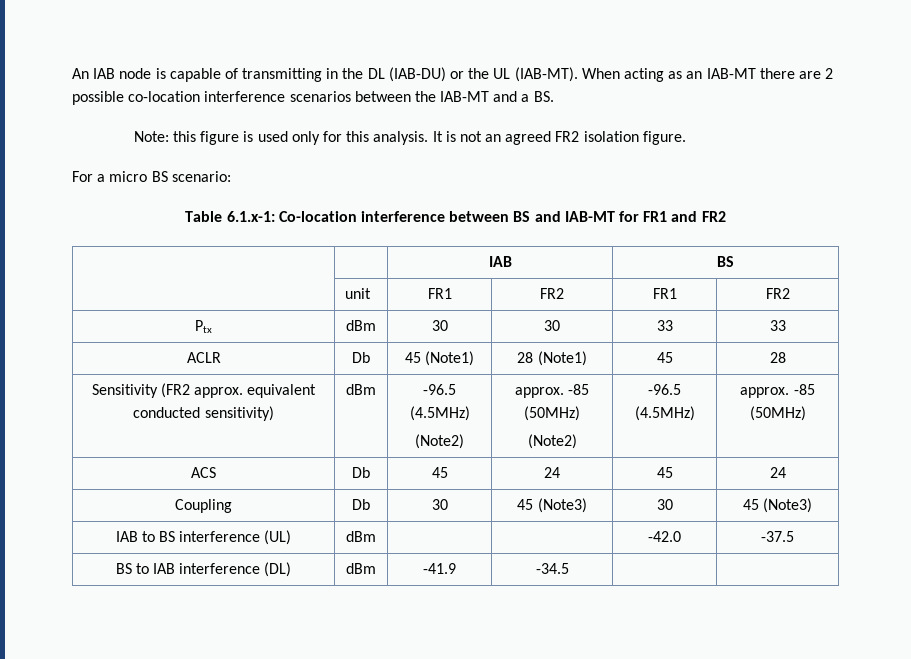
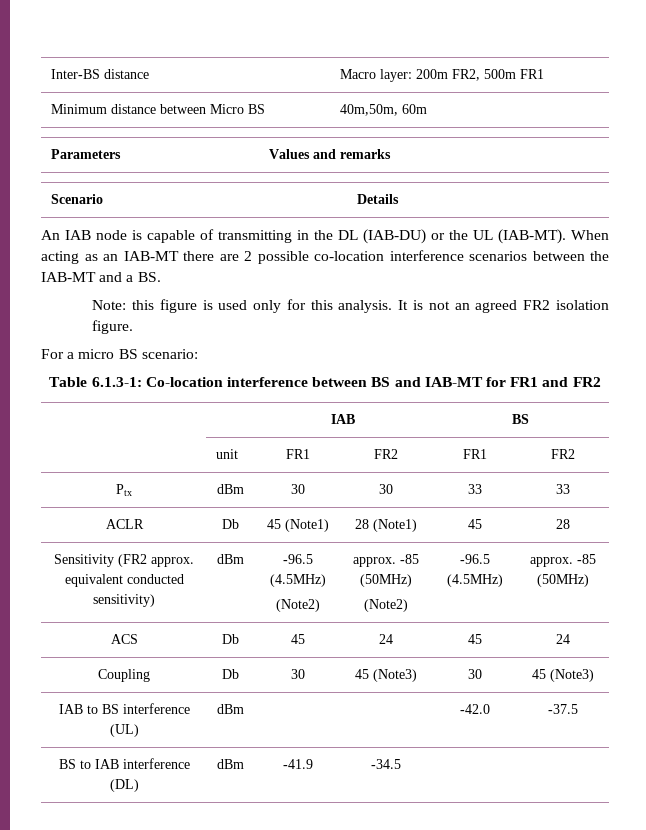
(72, 73) none -> [51,69,150,79] [340,69,545,82] [51,104,266,114] [340,104,428,116] [51,149,122,159] [269,149,392,159] [51,194,104,204] [357,194,400,204] Inter-BS distance | Macro layer: 200m FR2, 500m FR1 // Minimum distance between Micro BS | 40m,50m, 60m // Parameters | Values and remarks // Scenario | Details //
[226,211,275,222] 6.1.x-1: -> [91,377,142,387] 6.1.3-1:

